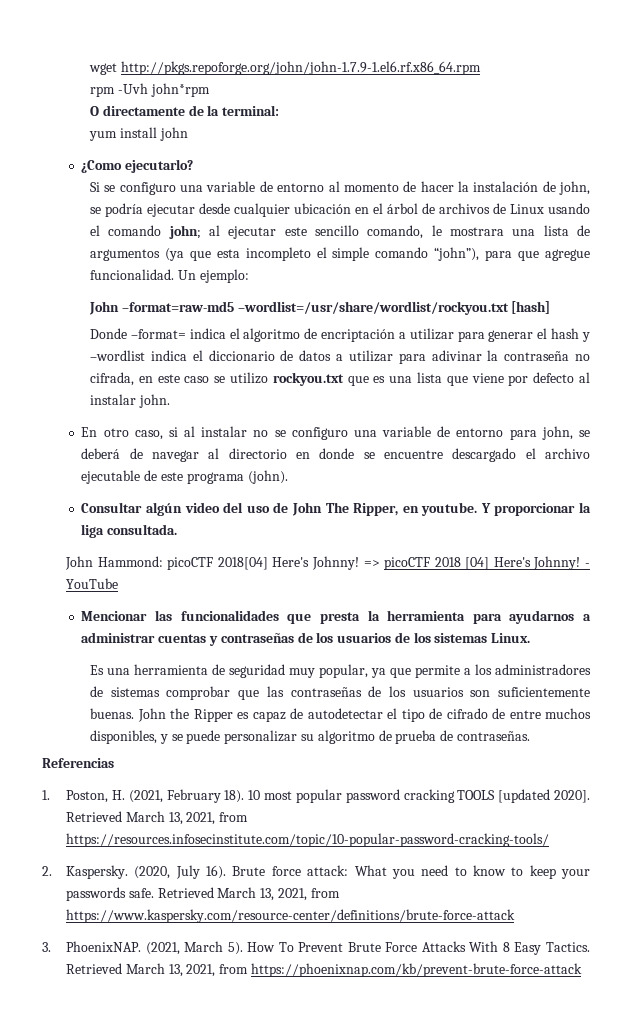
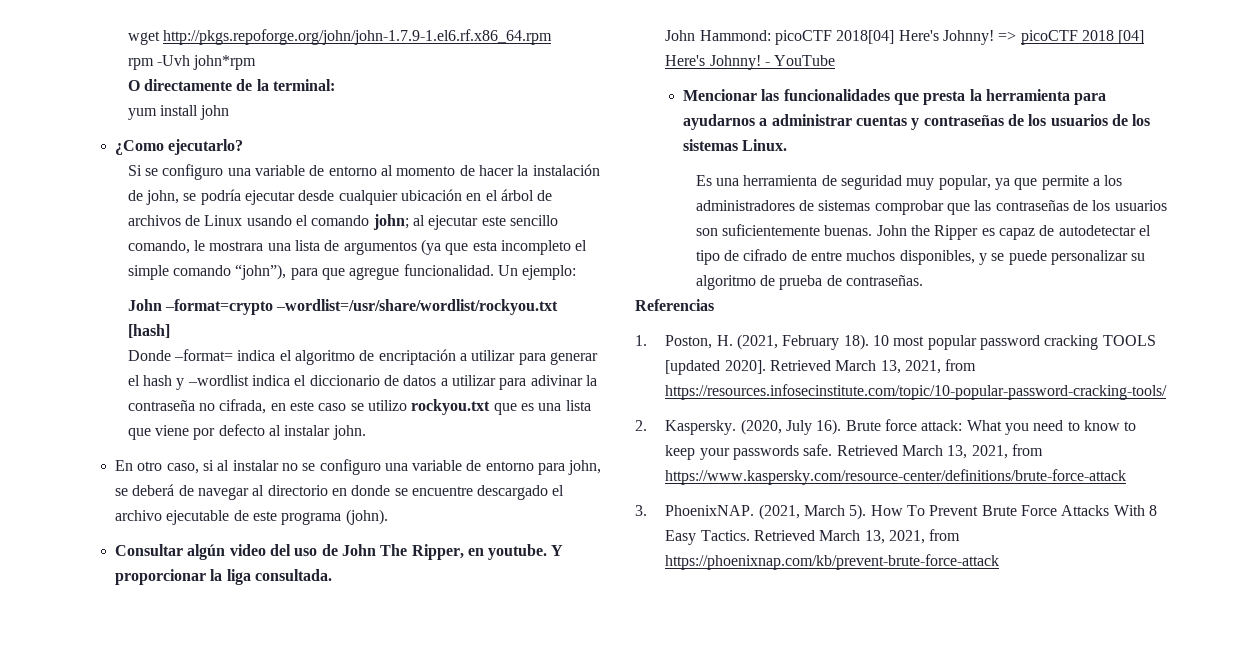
[121,301,234,312] –format=raw-md5 -> [164,299,273,315] –format=crypto

